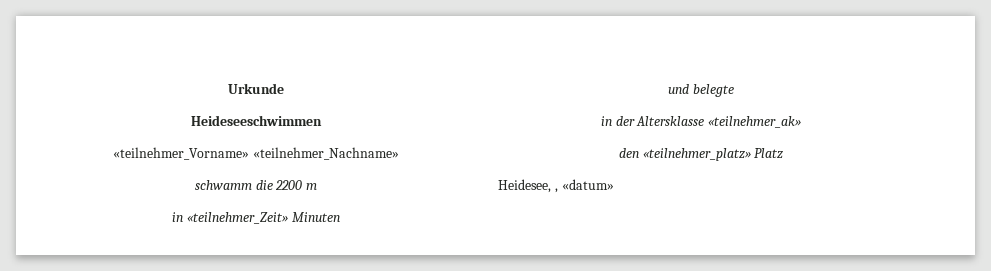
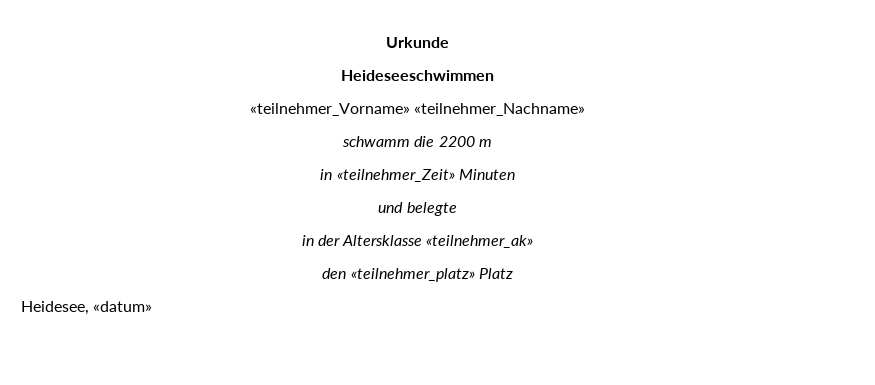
[554,188,558,193] , -> (89, 308) none

